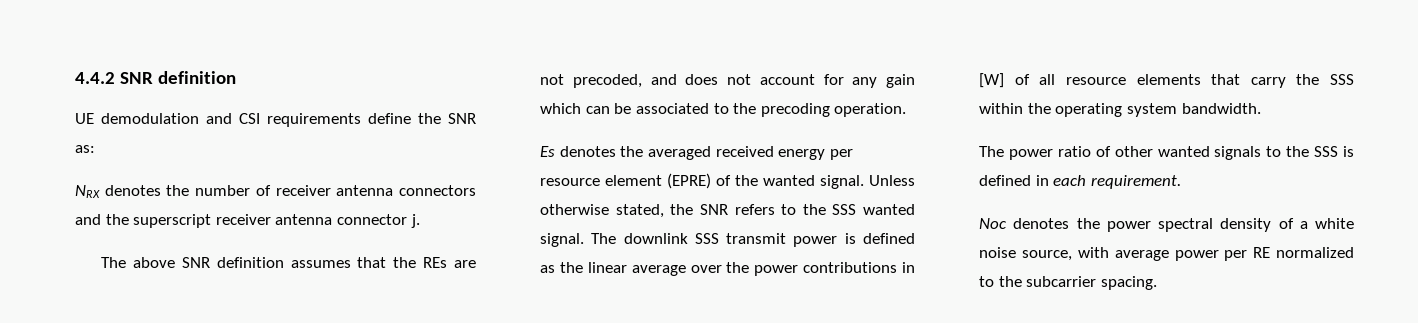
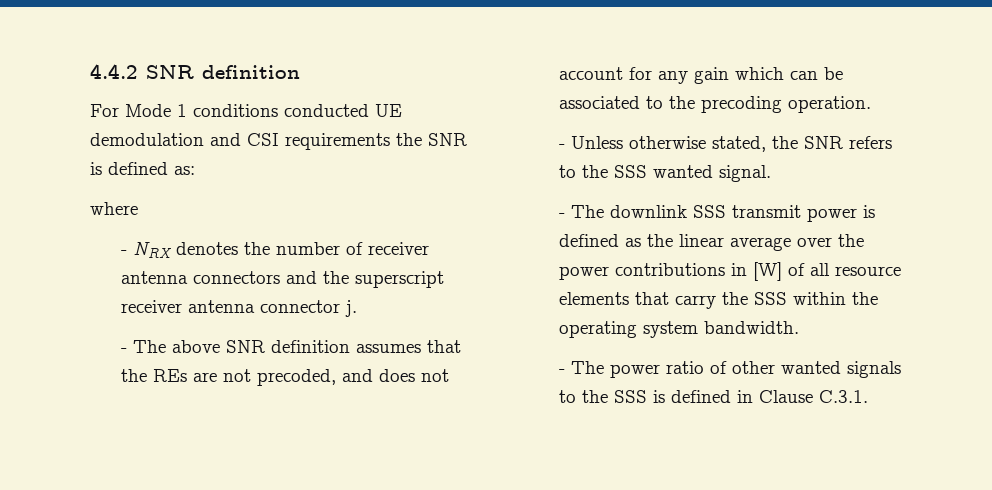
(237, 77) none -> [90,104,369,117] For Mode 1 conditions conducted
[368,113,476,124] define the SNR -> [396,133,467,146] [90,162,168,175] the SNR is defined
(95, 149) none -> [90,202,138,215] [120,250,127,255] where // -
(420, 221) none -> [120,348,127,353] -
[540,146,853,160] [540,173,865,189] Es denotes the averaged received energy per resource element (EPRE) of the wanted signal. -> [558,144,565,149] -
(585, 240) none -> [558,213,565,218] // -
(1261, 108) none -> [558,369,565,374] -
[1053,175,1181,189] [979,218,1354,232] [979,247,1354,261] [979,276,1157,290] each requirement. // Noc denotes the power spectral density of a white noise source, with average power per RE normalized to the subcarrier spacing. -> [758,390,868,403] Clause C.3.1.

